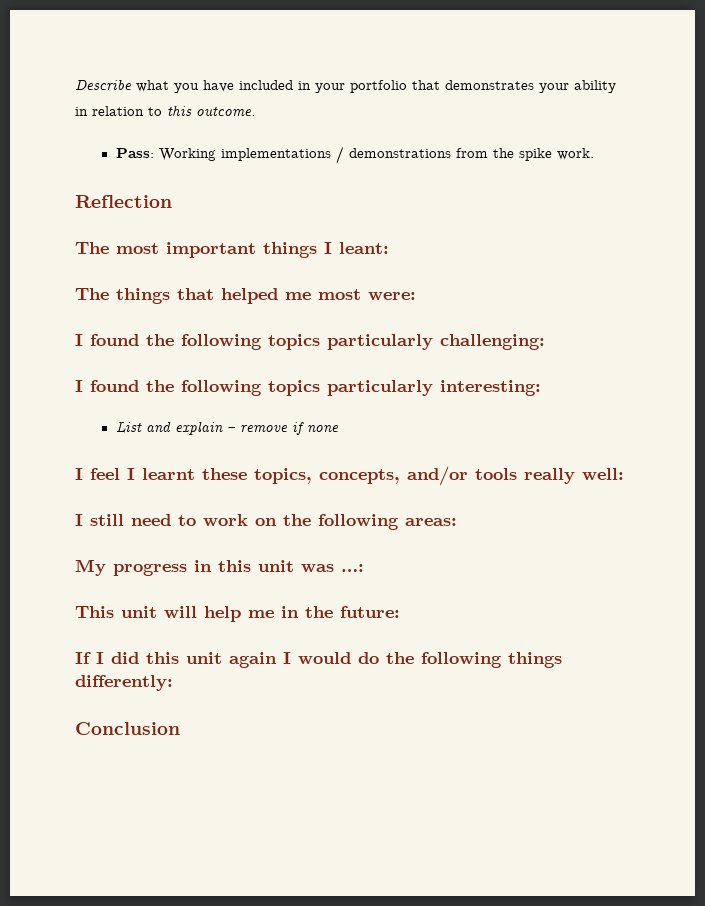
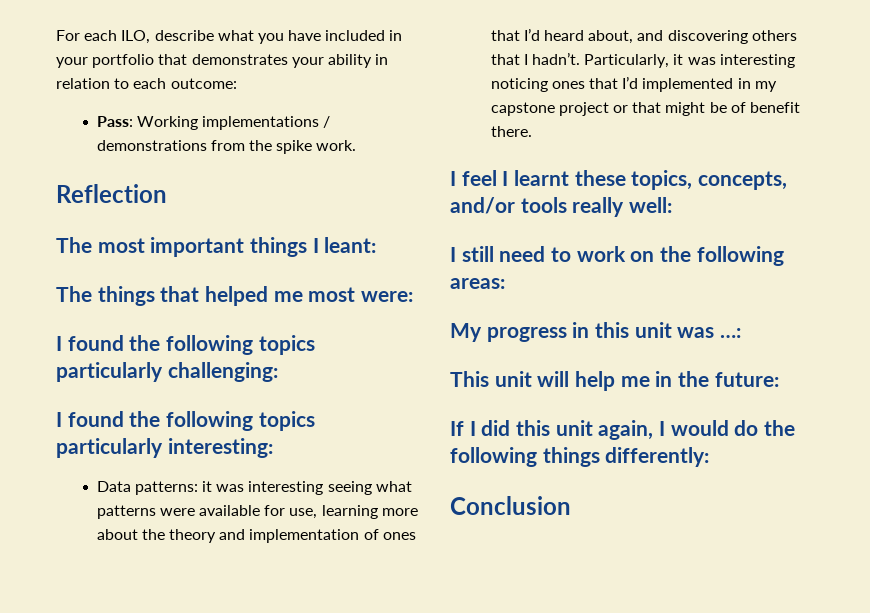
[75,80,132,90] Describe -> [56,30,214,44] For each ILO, describe
[167,105,256,117] this outcome. -> [133,78,237,89] each outcome:
[115,421,339,435] List and explain – remove if none -> [96,481,412,495] [96,505,418,519] [96,529,416,543] [490,28,797,44] [490,52,795,68] [490,76,777,92] [490,102,800,116] [490,126,532,137] Data patterns: it was interesting seeing what patterns were available for use, learning more about the theory and implementation of ones that I’d heard about, and discovering others that I hadn’t. Particularly, it was interesting noticing ones that I’d implemented in my capstone project or that might be of benefit there.
[229,652,277,668] again -> [598,420,654,440] again,

